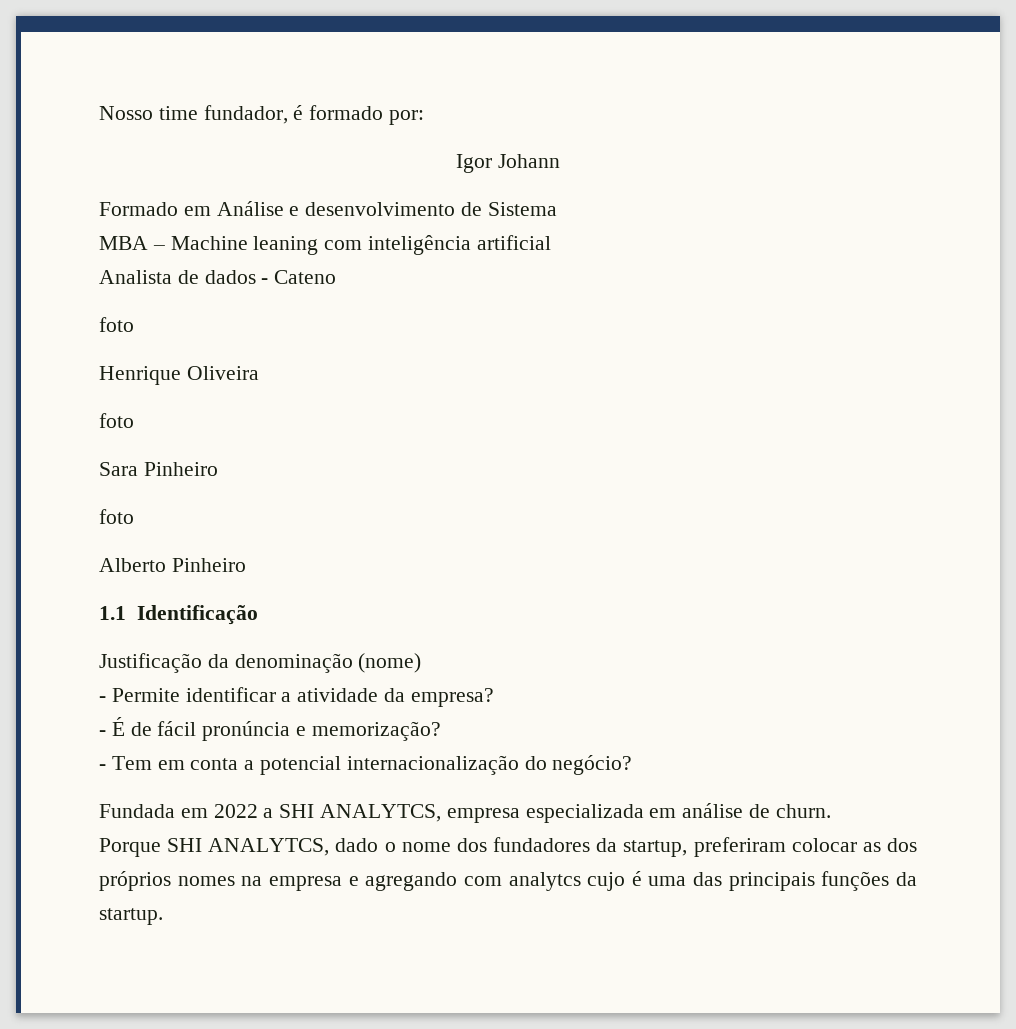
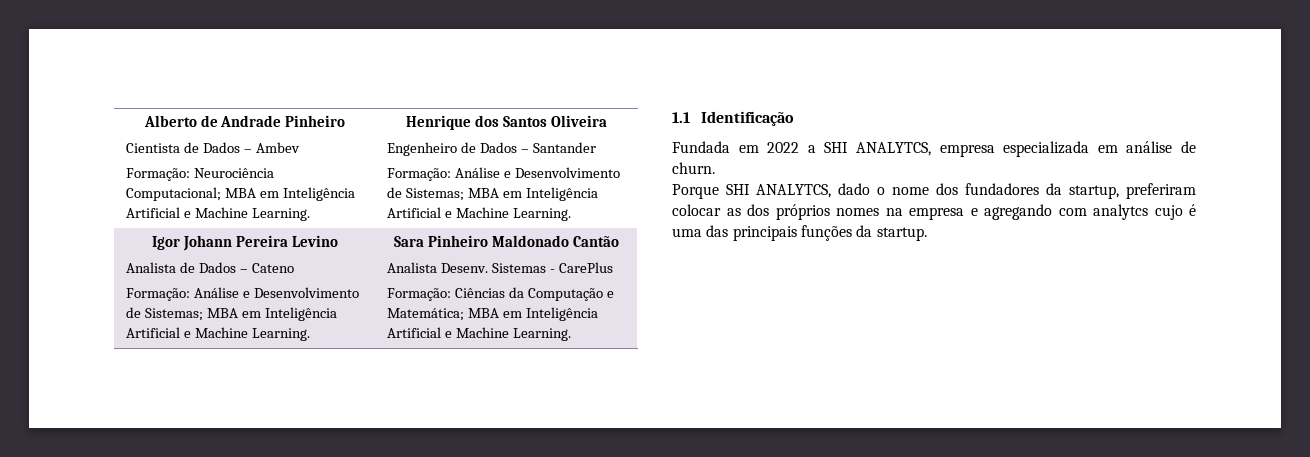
[99,105,425,125] [456,154,560,173] [99,201,557,216] [99,235,551,255] [99,270,337,284] [99,317,134,332] [99,366,259,385] [99,413,134,428] [99,462,218,476] [99,509,134,524] [99,558,246,572] [99,605,258,625] [99,653,422,673] [99,687,494,707] [99,717,441,741] [99,755,633,775] Nosso time fundador, é formado por: // Igor Johann // Formado em Análise e desenvolvimento de Sistema // MBA – Machine leaning com inteligência artificial // Analista de dados - Cateno // foto // Henrique Oliveira // foto // Sara Pinheiro // foto // Alberto Pinheiro // 1.1 Identificação // Justificação da denominação (nome) // - Permite identificar a atividade da empresa? // - É de fácil pronúncia e memorização? // - Tem em conta a potencial internacionalização do negócio? -> [143,115,346,127] [125,142,300,153] [125,168,274,181] [125,187,355,201] [125,207,310,221] [406,115,607,130] [386,142,596,156] [386,167,620,181] [386,187,598,201] [386,207,571,221] [152,235,338,251] [125,262,294,273] [125,287,359,301] [125,307,337,321] [125,327,310,341] [394,235,619,247] [386,262,613,273] [386,287,614,301] [386,307,598,321] [386,327,571,341] [672,111,795,126] Alberto de Andrade Pinheiro // Cientista de Dados – Ambev // Formação: Neurociência Computacional; MBA em Inteligência Artificial e Machine Learning. | Henrique dos Santos Oliveira // Engenheiro de Dados – Santander // Formação: Análise e Desenvolvimento de Sistemas; MBA em Inteligência Artificial e Machine Learning. // Igor Johann Pereira Levino // Analista de Dados – Cateno // Formação: Análise e Desenvolvimento de Sistemas; MBA em Inteligência Artificial e Machine Learning. | Sara Pinheiro Maldonado Cantão // Analista Desenv. Sistemas - CarePlus // Formação: Ciências da Computação e Matemática; MBA em Inteligência Artificial e Machine Learning. // 1.1 Identificação

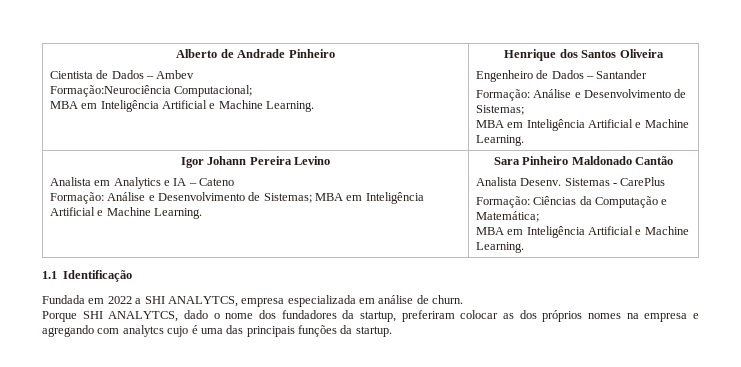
[125,168,274,181] Formação: Neurociência -> [49,85,171,97] Formação:Neurociência
(221, 194) none -> (253, 91) //
(464, 194) none -> (524, 110) //
[179,262,236,273] de Dados -> [94,177,187,189] em Analytics e IA
(464, 314) none -> (539, 216) //

